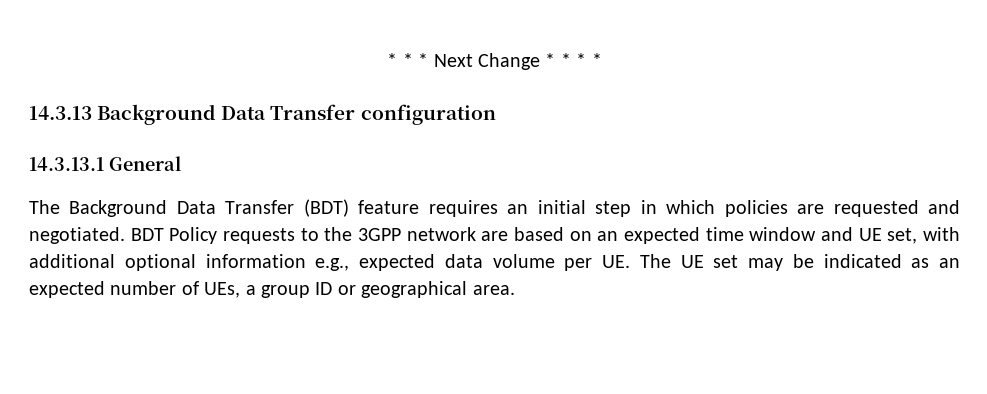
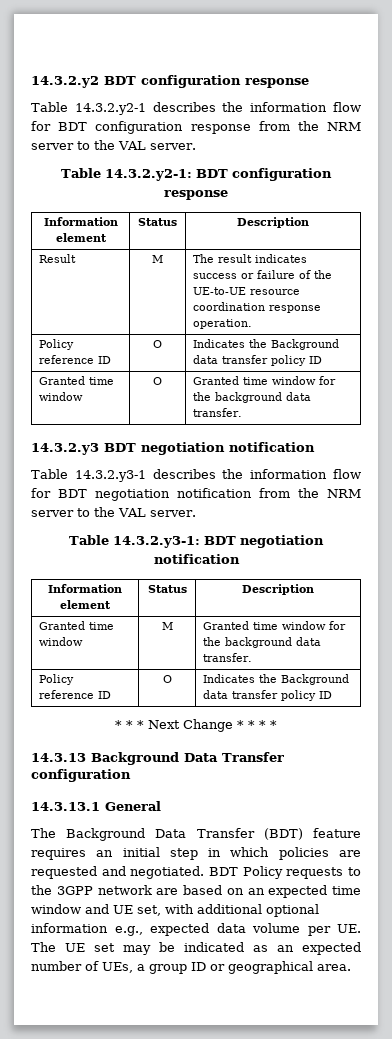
(387, 60) none -> [31,75,309,88] [31,102,362,115] [31,121,361,134] [31,140,196,150] [61,168,332,181] [164,190,228,200] [43,217,118,226] [55,233,107,242] [138,218,177,226] [237,217,309,228] [39,254,77,263] [152,255,163,263] [193,254,308,263] [193,270,333,279] [193,287,301,295] [193,302,322,313] [193,319,253,329] [39,339,75,350] [39,355,112,364] [153,340,162,348] [193,339,340,350] [193,355,323,366] [39,376,115,385] [39,392,84,401] [153,377,162,385] [193,376,337,385] [193,392,312,403] [193,408,243,417] [31,442,315,455] [31,469,362,482] [31,488,361,501] [31,507,196,517] [69,535,324,548] [153,554,240,564] [48,584,122,593] [60,600,111,609] [147,585,187,593] [242,584,314,595] [39,621,115,630] [39,637,84,646] [161,622,173,630] [203,621,347,630] [203,637,322,648] [203,653,253,662] [39,674,75,685] [39,690,112,699] [162,675,172,683] [203,674,350,685] [203,690,333,701] 14.3.2.y2 BDT configuration response // Table 14.3.2.y2-1 describes the information flow for BDT configuration response from the NRM server to the VAL server. // Table 14.3.2.y2-1: BDT configuration response // Information element | Status | Description // Result | M | The result indicates success or failure of the UE-to-UE resource coordination response operation. // Policy reference ID | O | Indicates the Background data transfer policy ID // Granted time window | O | Granted time window for the background data transfer. // 14.3.2.y3 BDT negotiation notification // Table 14.3.2.y3-1 describes the information flow for BDT negotiation notification from the NRM server to the VAL server. // Table 14.3.2.y3-1: BDT negotiation notification // Information element | Status | Description // Granted time window | M | Granted time window for the background data transfer. // Policy reference ID | O | Indicates the Background data transfer policy ID //

